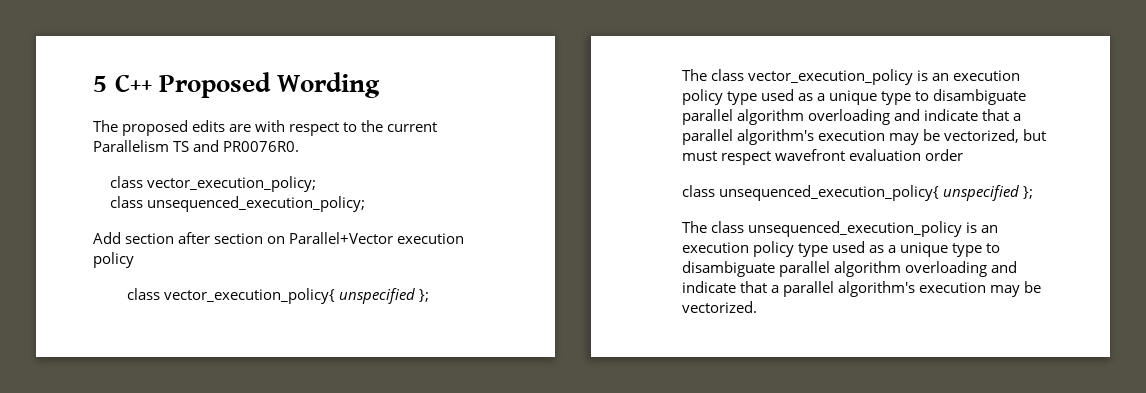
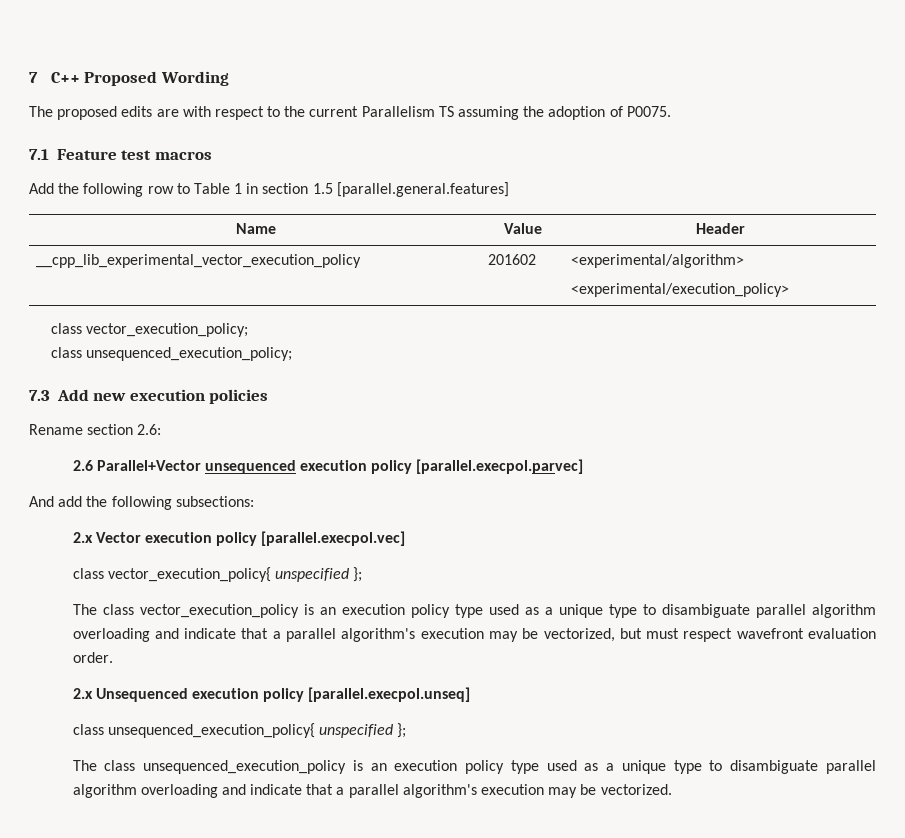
[93,76,107,92] 5 -> [29,72,38,83] 7
[193,140,300,152] [109,176,316,192] [109,196,365,212] [93,232,465,244] [93,252,134,268] and PR0076R0. // class vector_execution_policy; // class unsequenced_execution_policy; // Add section after section on Parallel+Vector execution policy -> [458,106,671,120] [29,149,212,160] [29,182,509,197] [235,223,276,234] [504,223,542,234] [695,223,745,234] [35,254,361,268] [487,254,536,265] [570,254,744,268] [570,283,789,297] [50,323,248,337] [50,347,292,361] [29,389,269,404] [29,424,162,435] [72,459,584,474] [29,496,254,510] [72,531,406,546] assuming the adoption of P0075. // 7.1 Feature test macros // Add the following row to Table 1 in section 1.5 [parallel.general.features] // Name | Value | Header // __cpp_lib_experimental_vector_execution_policy | 201602 | <experimental/algorithm> // <experimental/execution_policy> // class vector_execution_policy; // class unsequenced_execution_policy; // 7.3 Add new execution policies // Rename section 2.6: // 2.6 Parallel+Vector unsequenced execution policy [parallel.execpol.parvec] // And add the following subsections: // 2.x Vector execution policy [parallel.execpol.vec]
[924,149,963,161] order -> [72,652,113,663] [72,687,471,702] order. // 2.x Unsequenced execution policy [parallel.execpol.unseq]

